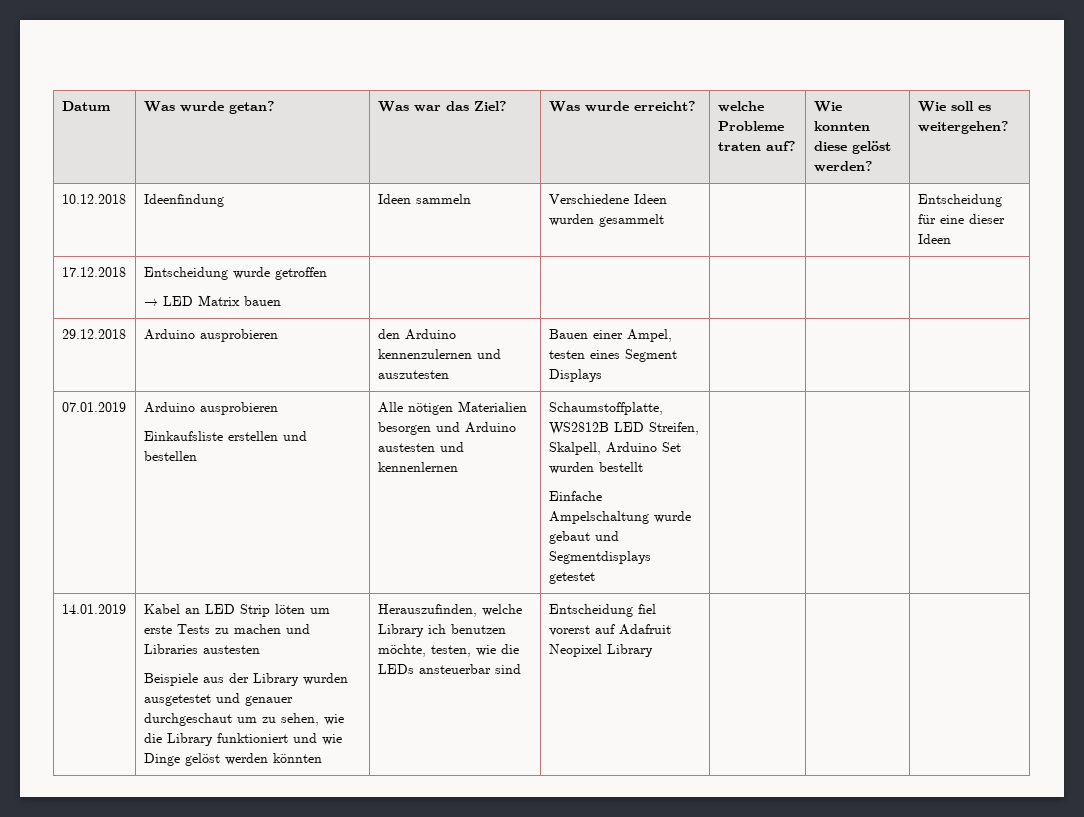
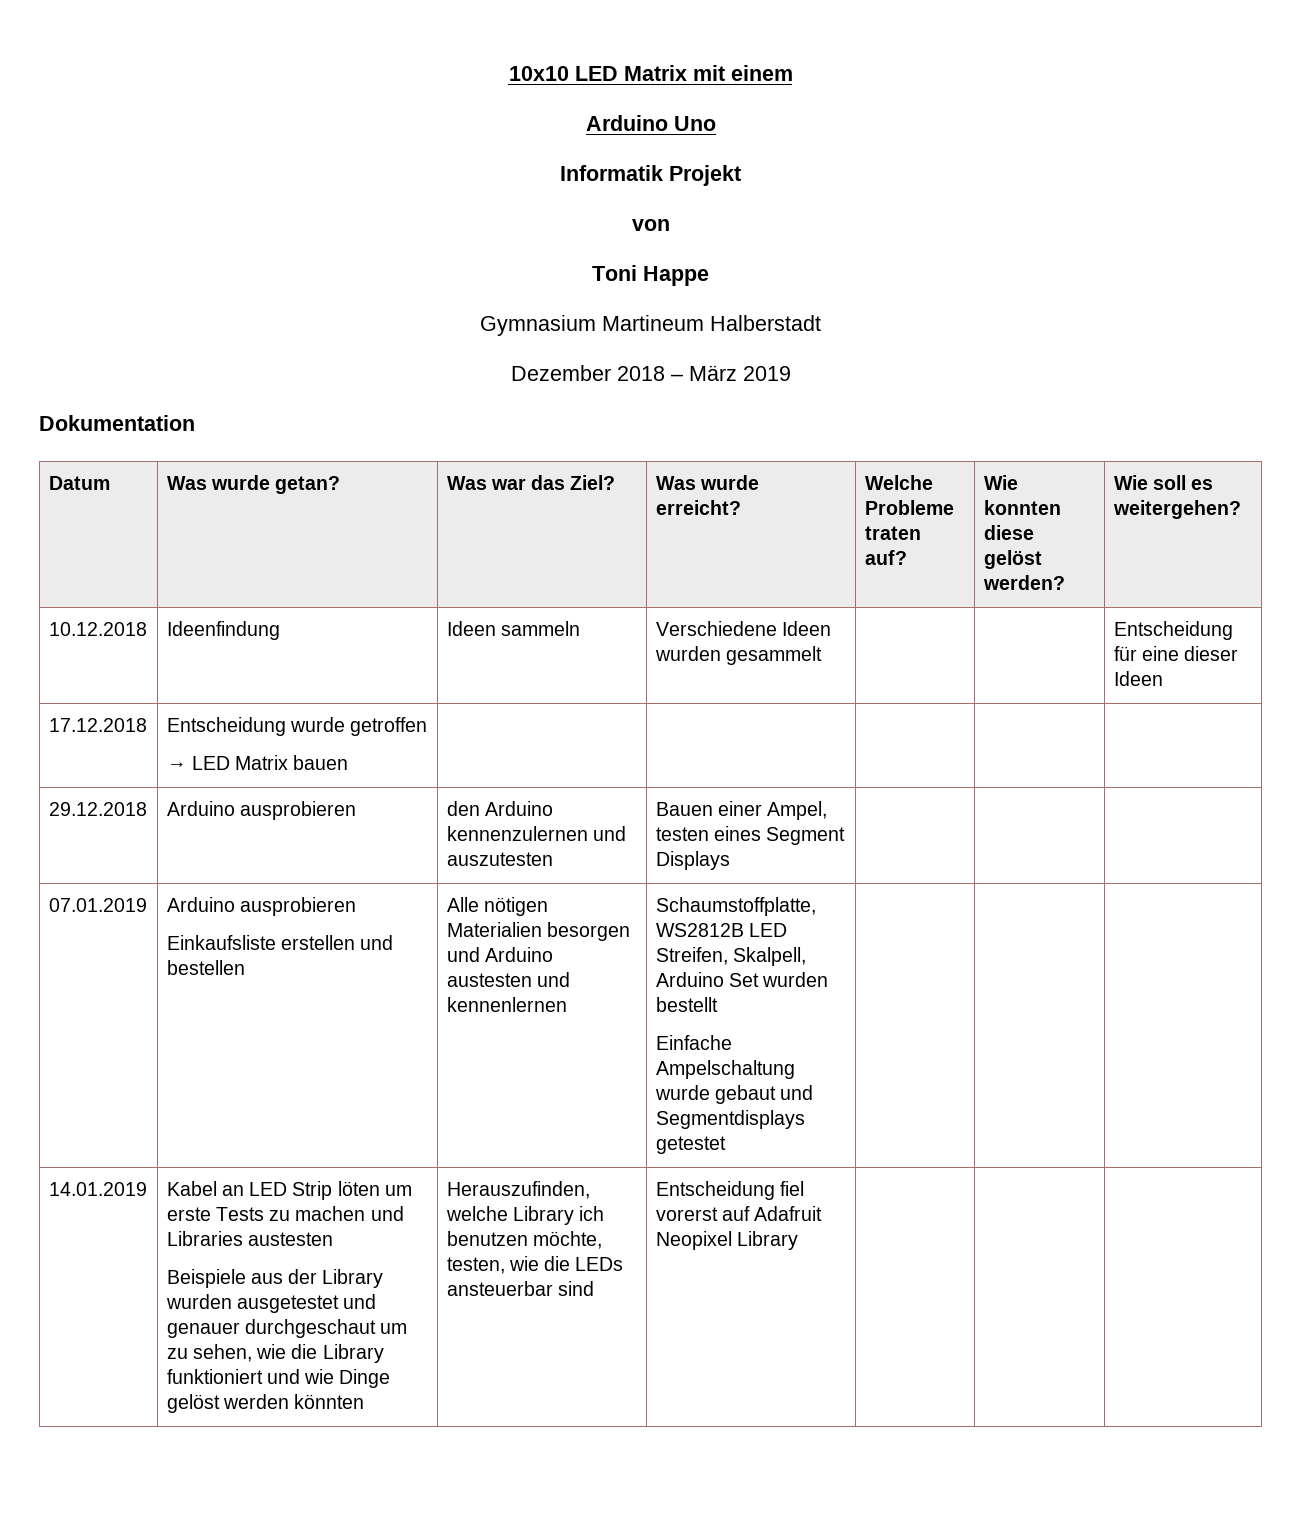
(61, 106) none -> [508,65,793,81] [585,115,716,131] [560,165,741,186] [631,219,670,231] [592,265,709,286] [480,315,821,336] [510,365,791,381] [39,415,195,431] 10x10 LED Matrix mit einem // Arduino Uno // Informatik Projekt // von // Toni Happe // Gymnasium Martineum Halberstadt // Dezember 2018 – März 2019 // Dokumentation //
[717,101,764,112] welche -> [864,475,933,490] Welche

